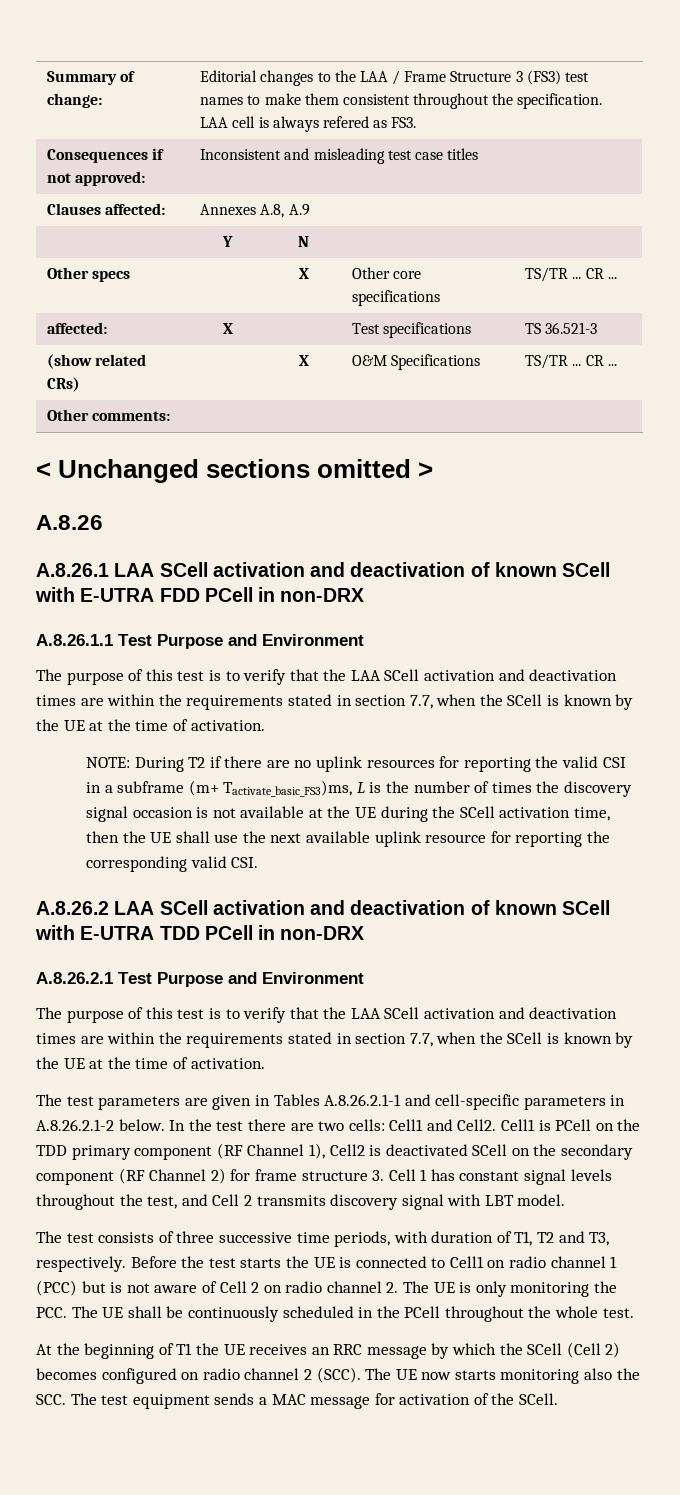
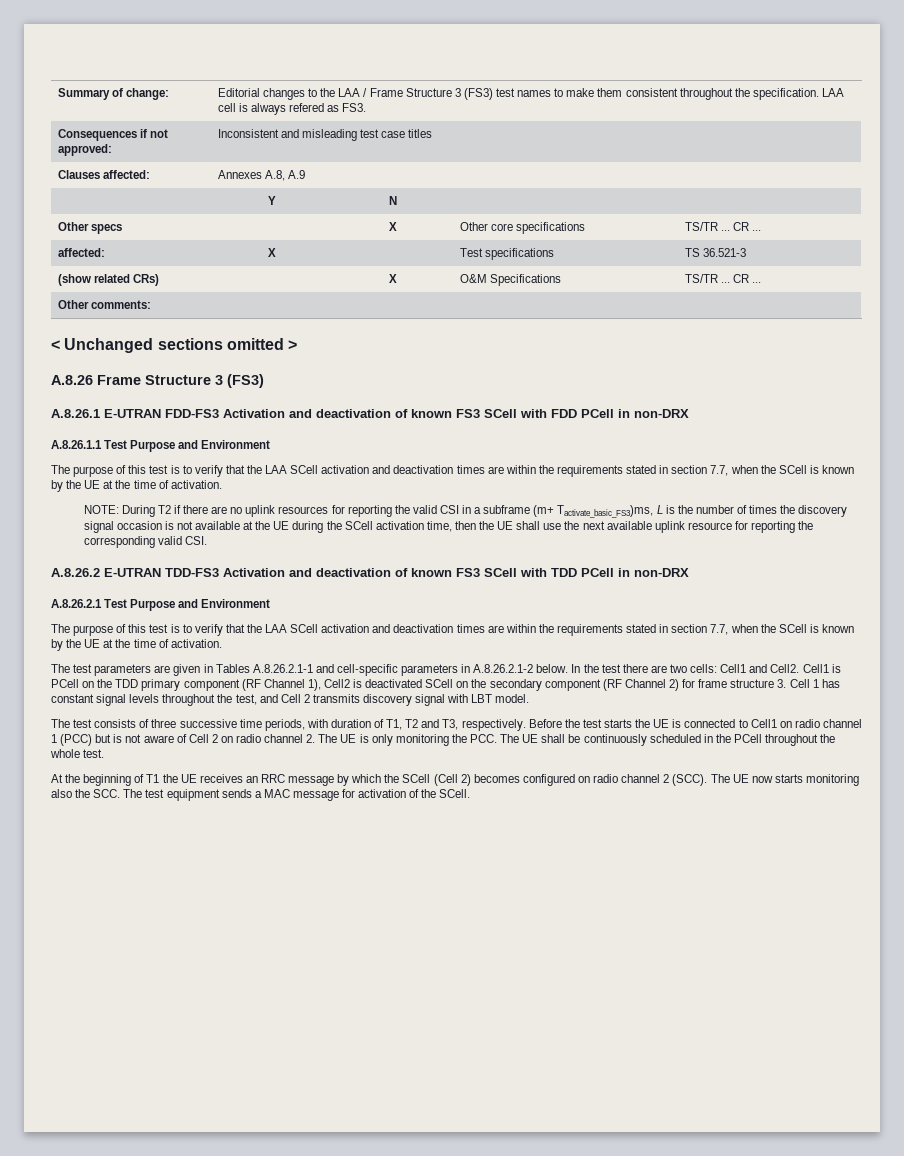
[36,562,611,577] [35,587,155,602] // A.8.26.1 LAA SCell activation and deactivation of known SCell with E-UTRA -> [97,374,264,388] [51,409,547,418] Frame Structure 3 (FS3) // A.8.26.1 E-UTRAN FDD-FS3 Activation and deactivation of known FS3 SCell with
[114,900,611,915] [35,925,155,940] LAA SCell activation and deactivation of known SCell with E-UTRA -> [104,568,547,577] E-UTRAN TDD-FS3 Activation and deactivation of known FS3 SCell with

